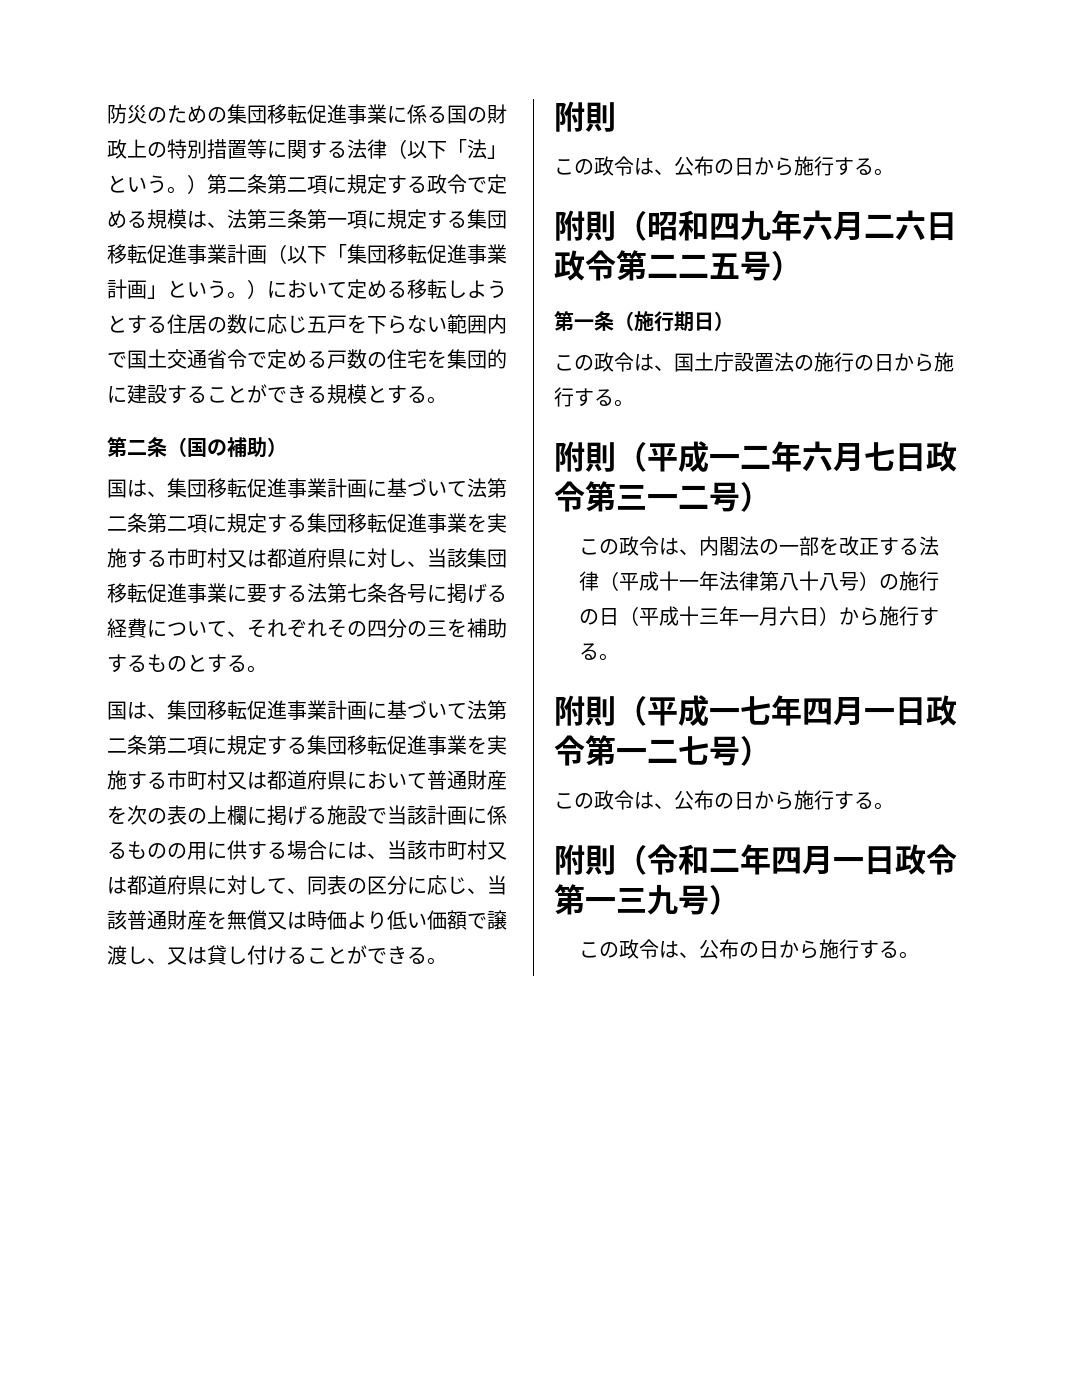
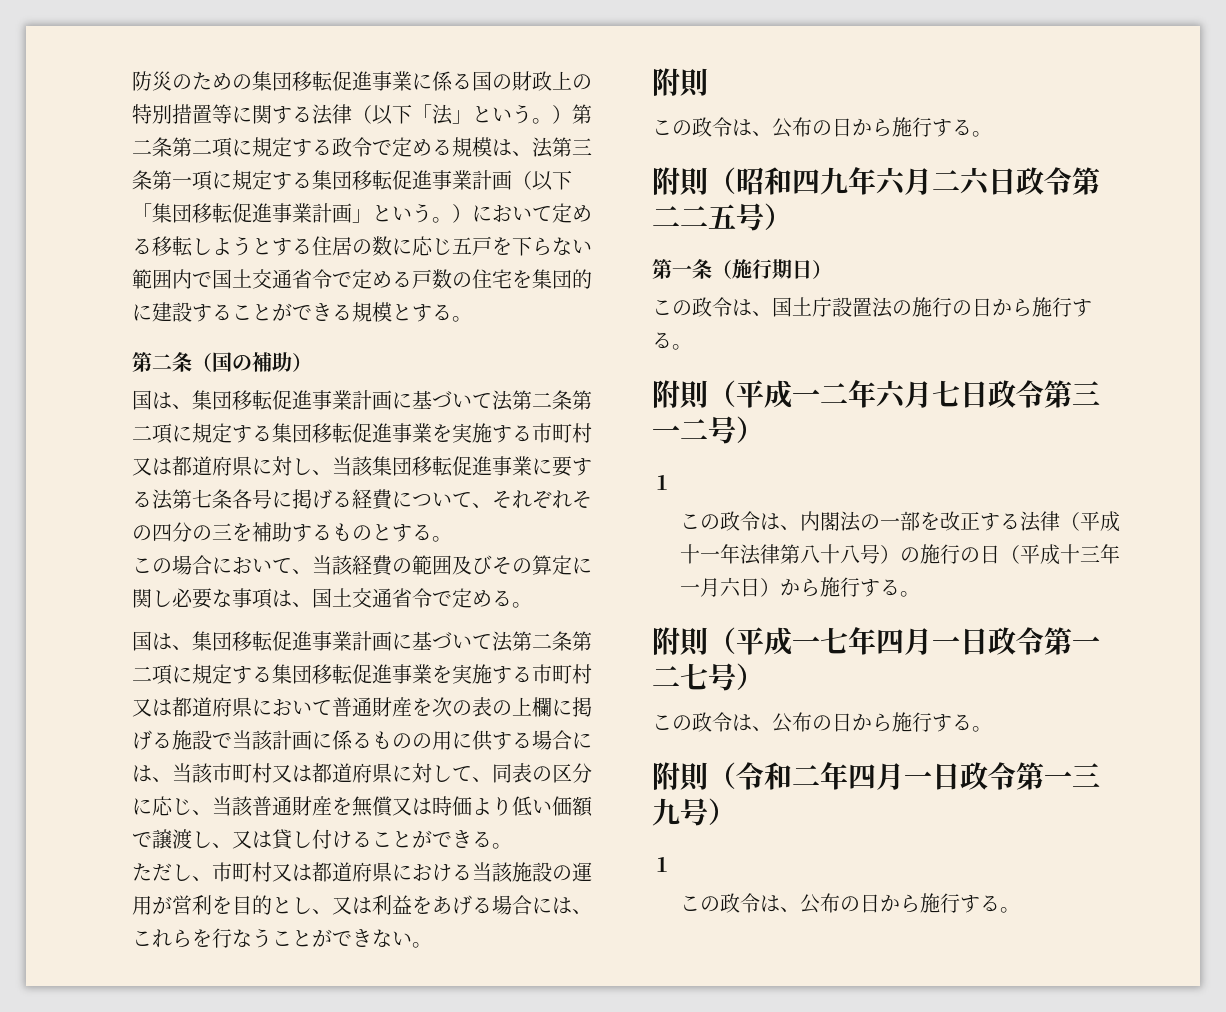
(267, 669) none -> [132,555,592,576] [132,588,532,609] // この場合において、当該経費の範囲及びその算定に関し必要な事項は、国土交通省令で定める。
(447, 961) none -> [132,862,592,883] [132,895,592,915] [132,928,432,948] // ただし、市町村又は都道府県における当該施設の運用が営利を目的とし、又は利益をあげる場合には、これらを行なうことができない。
(771, 497) none -> [652,475,672,490] // １
(740, 900) none -> [652,857,672,872] // １

